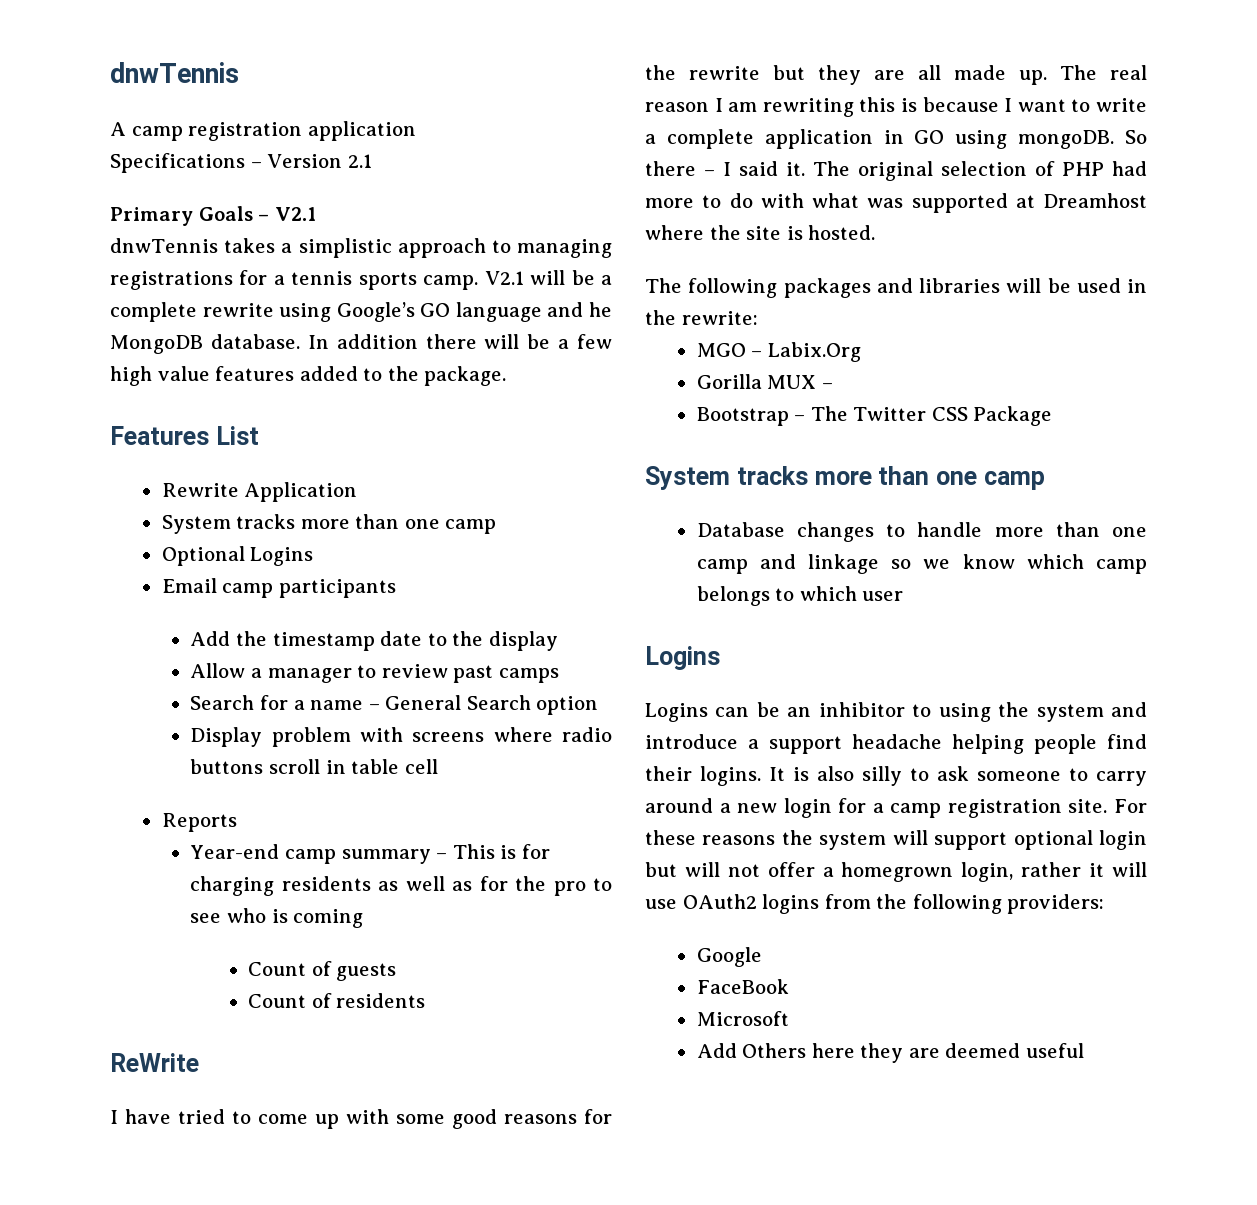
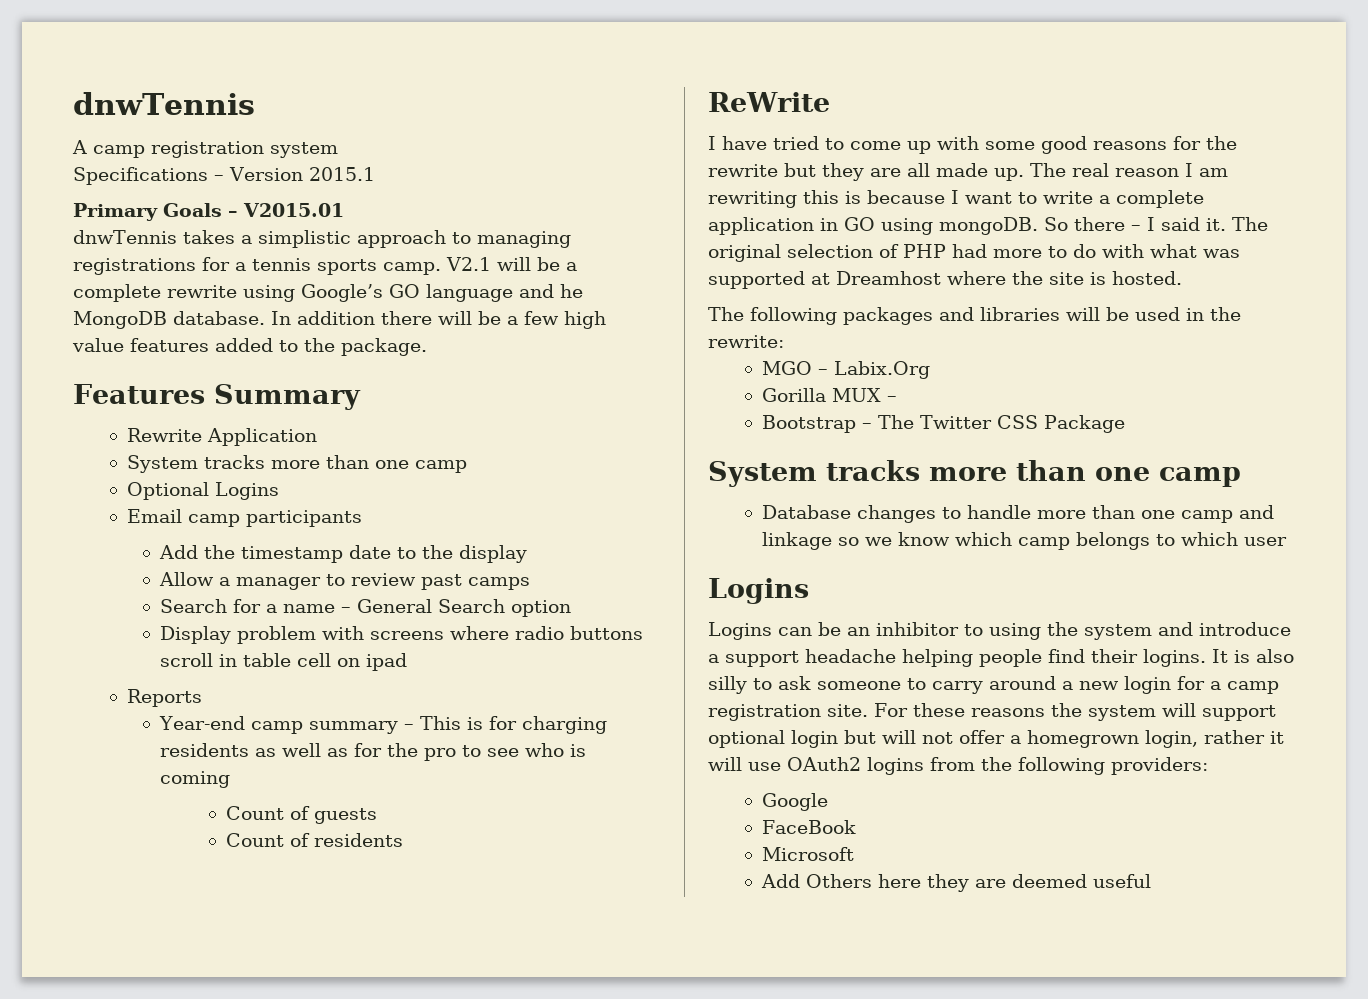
[307,121,416,141] application -> [270,142,338,158] system
[347,154,372,168] 2.1 -> [308,167,375,181] 2015.1
[274,207,316,221] V2.1 -> [243,203,344,217] V2015.01
[215,426,259,445] List -> [213,384,361,410] Summary
(438, 766) none -> [337,653,408,671] on ipad

